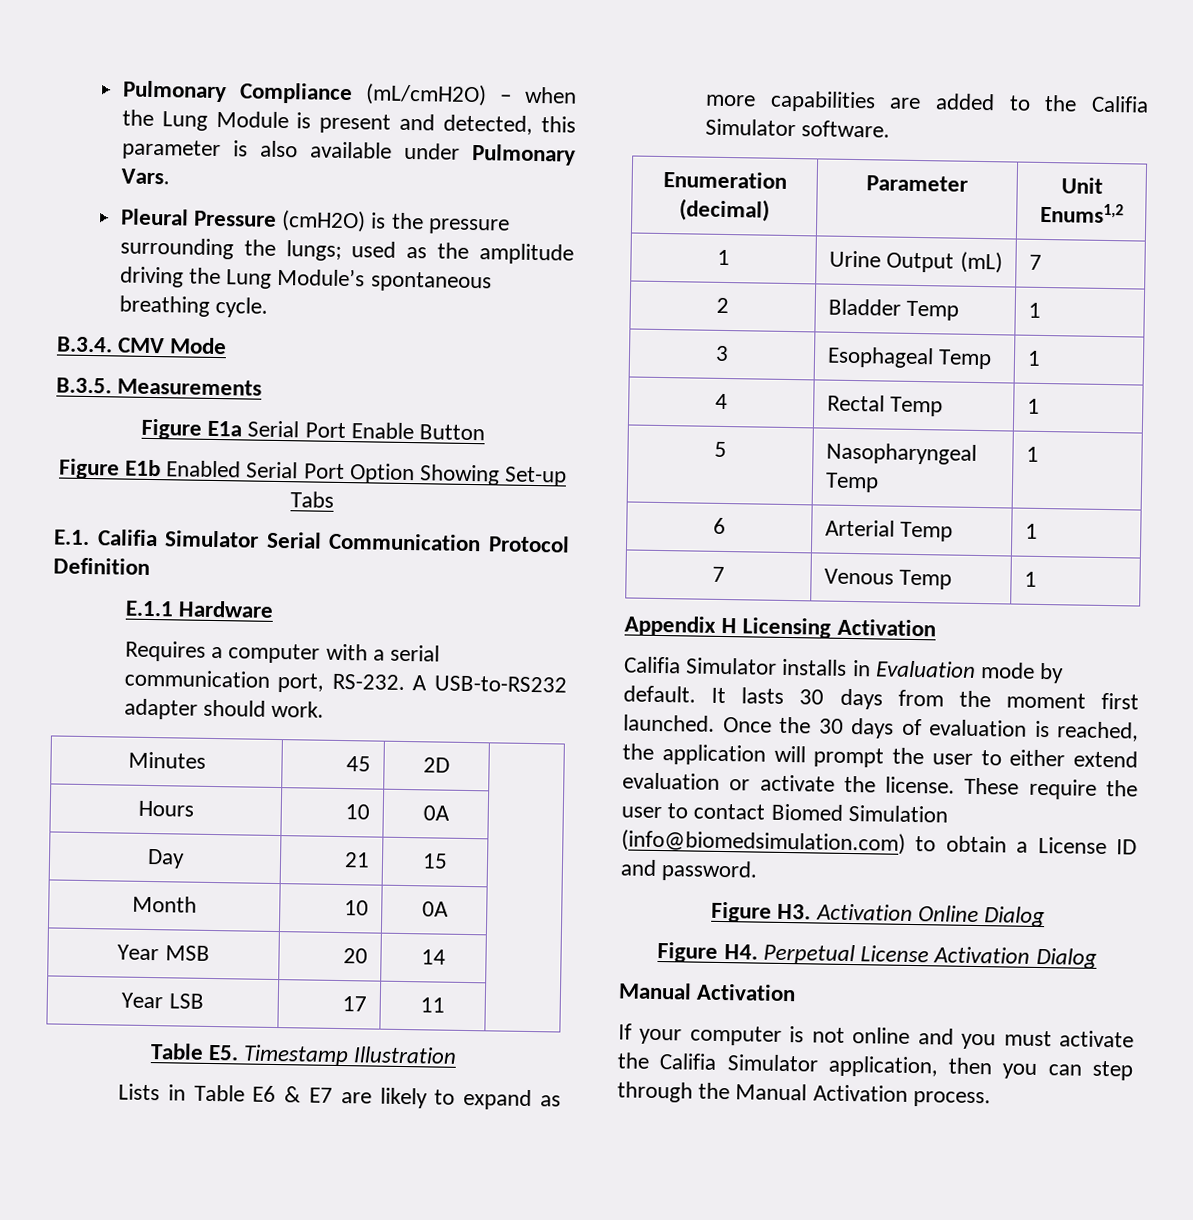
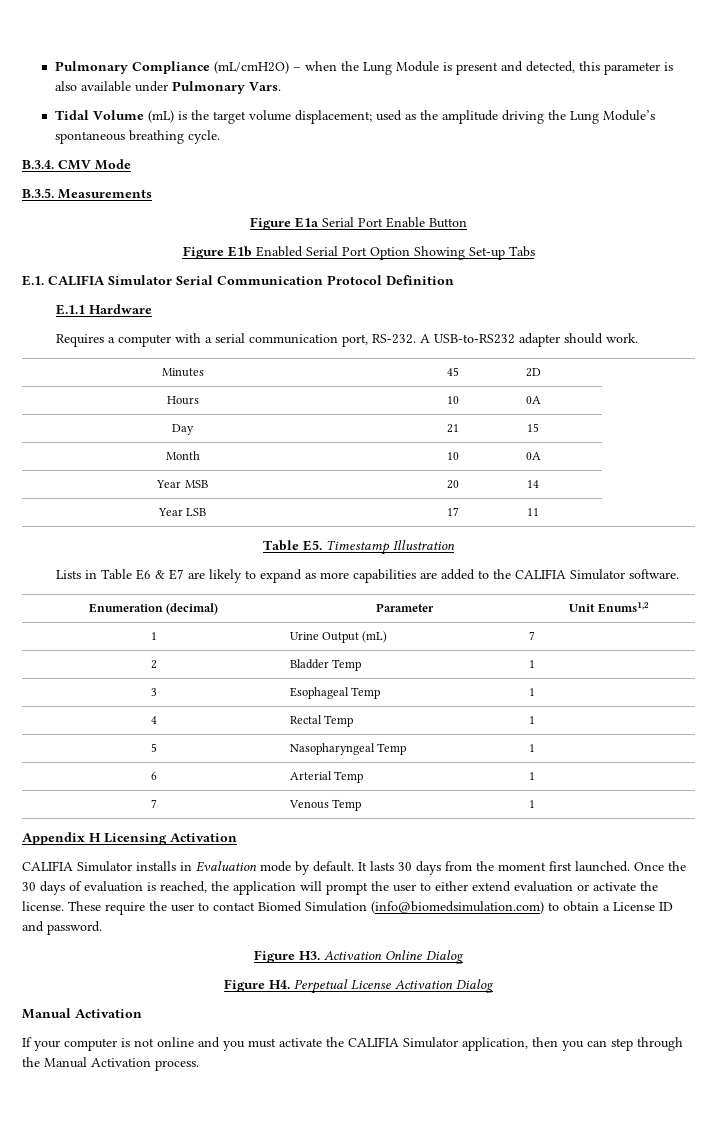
[119,208,510,235] [119,237,342,261] Pleural Pressure (cmH2O) is the pressure surrounding the lungs; -> [54,110,372,124] Tidal Volume (mL) is the target volume displacement;
[96,529,158,547] Califia -> [48,275,105,286] CALIFIA
[1091,95,1149,113] Califia -> [515,569,567,579] CALIFIA
[624,656,681,674] Califia -> [22,861,73,871] CALIFIA
[659,1053,718,1070] Califia -> [348,1037,399,1047] CALIFIA

